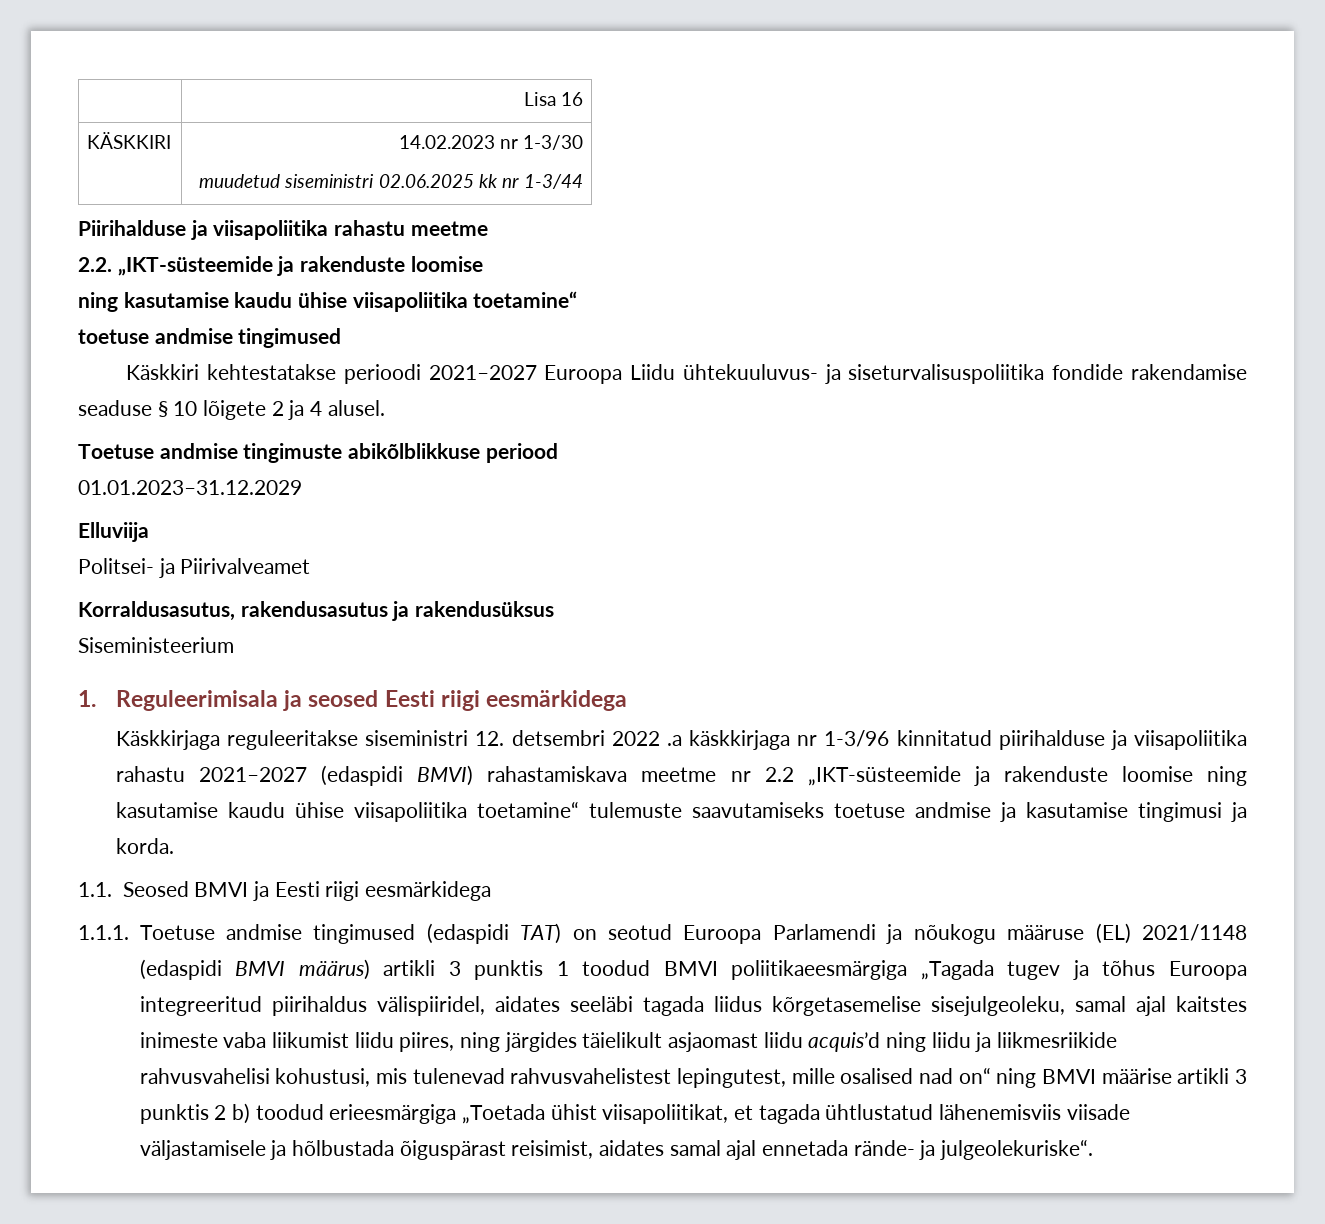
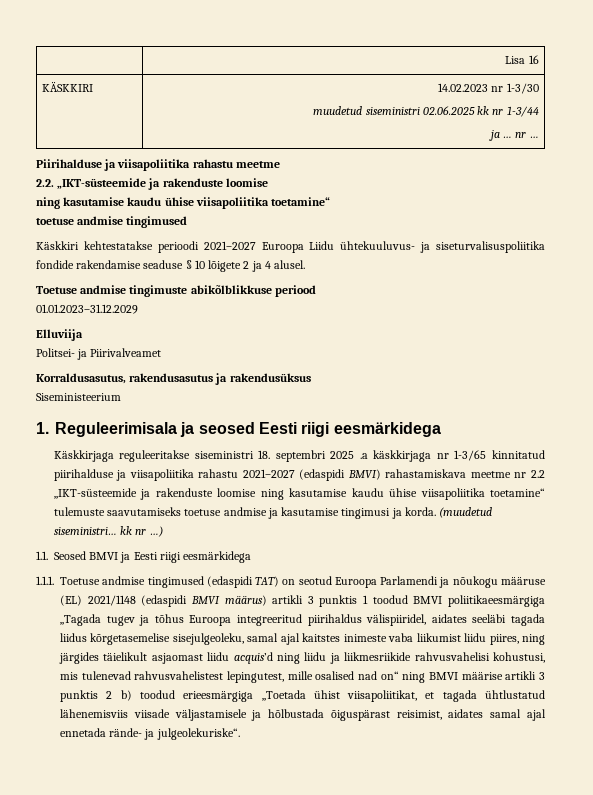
(583, 181) none -> [488,130,539,141] // ja … nr …
[475,730,660,746] 12. detsembri 2022 -> [258,450,355,462] 18. septembri 2025
[824,730,890,747] 1-3/96 -> [454,450,487,461] 1-3/65
(175, 846) none -> [439,507,493,518] [53,526,163,537] (muudetud siseministri… kk nr …)

